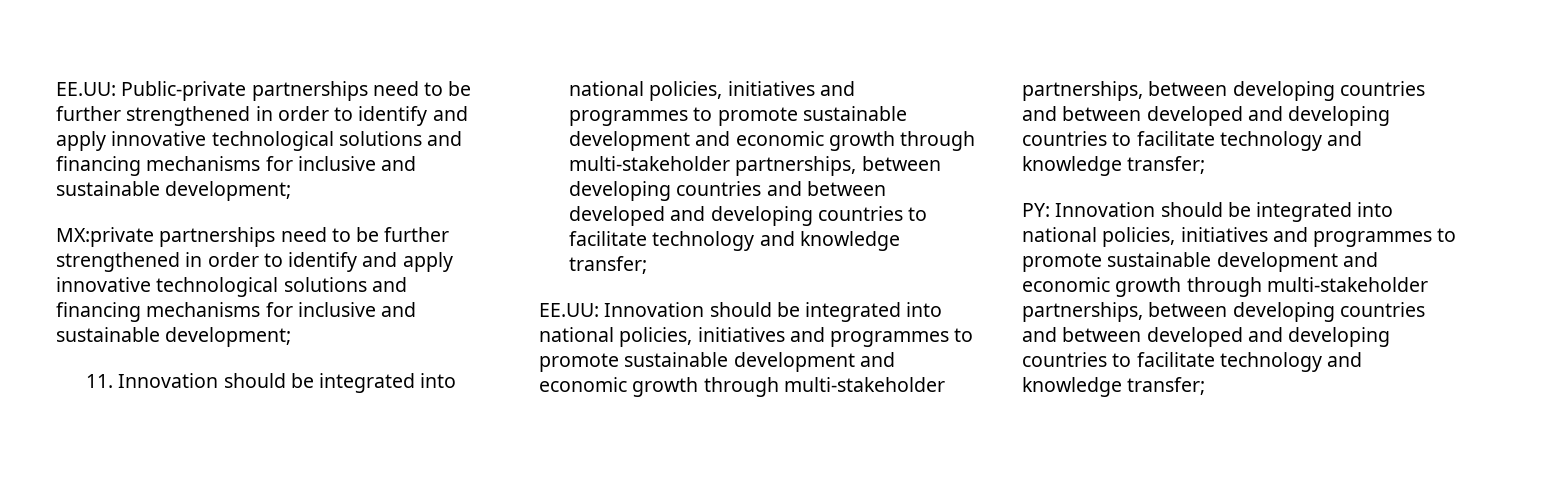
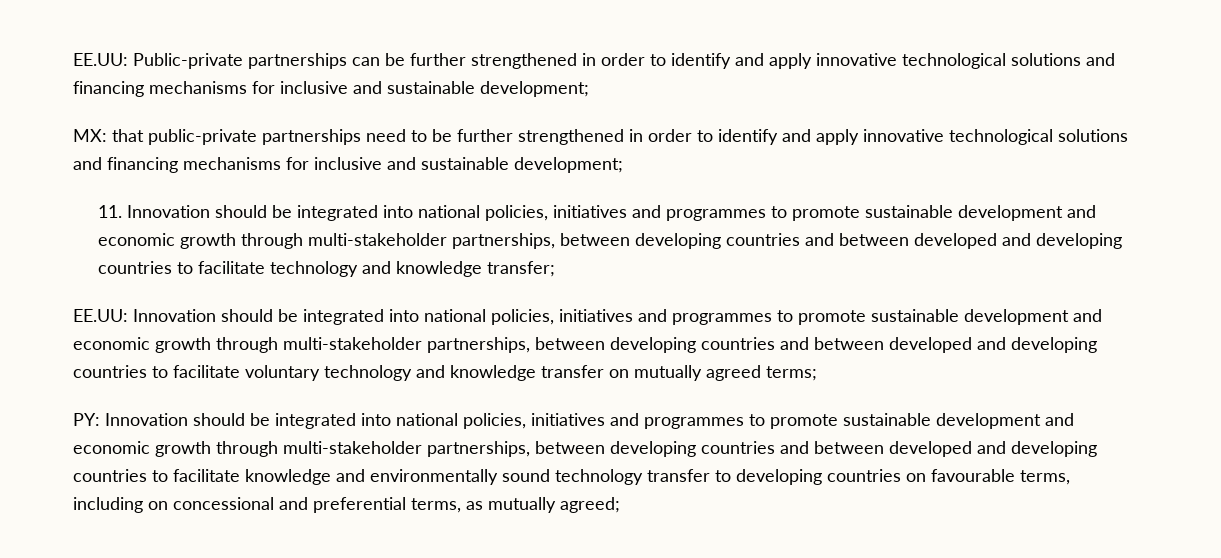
[372,81,444,96] need to -> [352,57,380,66] can
[56,227,154,247] MX:private -> [73,129,257,145] MX: that public-private
[1219,131,1363,151] [1022,156,1206,176] technology and knowledge transfer; -> [245,365,817,381] voluntary technology and knowledge transfer on mutually agreed terms;
[1219,352,1363,372] [1022,377,1206,397] technology and knowledge transfer; -> [245,469,1070,485] [73,497,620,513] knowledge and environmentally sound technology transfer to developing countries on favourable terms, including on concessional and preferential terms, as mutually agreed;

